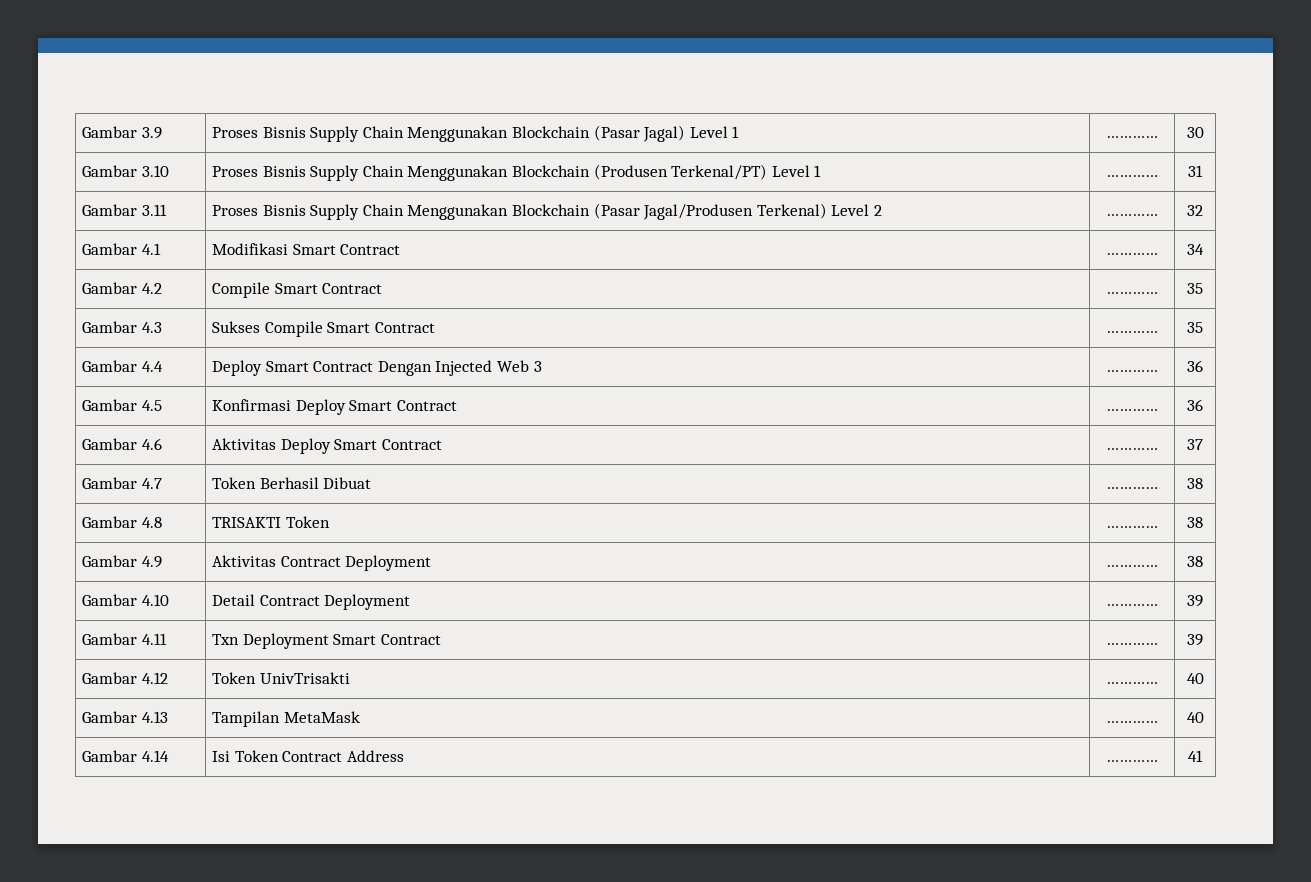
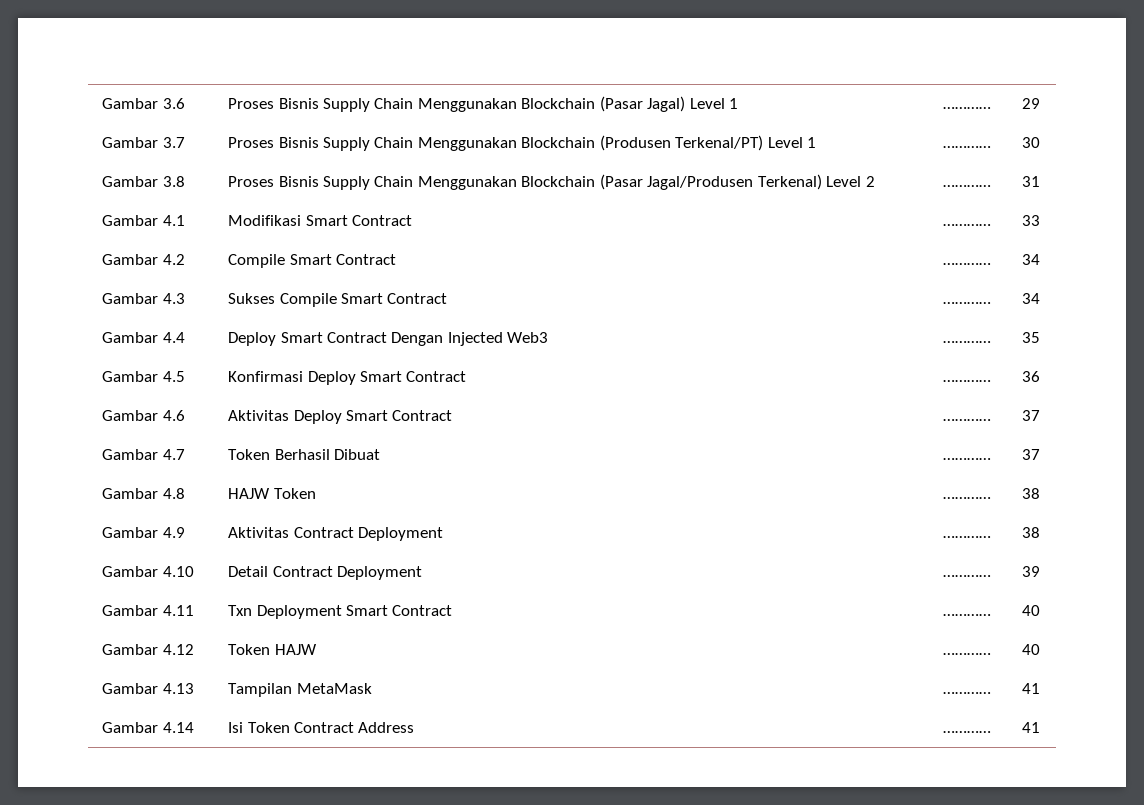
[82,126,162,139] Gambar 3.9 -> [102,98,185,109] Gambar 3.6
[1186,127,1204,138] [82,165,169,177] 30 // Gambar 3.10 -> [1022,98,1040,109] [102,137,185,148] 29 // Gambar 3.7
[1188,165,1203,177] [82,204,167,216] 31 // Gambar 3.11 -> [1022,137,1040,148] [102,176,185,187] 30 // Gambar 3.8
[1187,205,1203,216] 32 -> [1022,176,1040,187] 31
[1187,244,1204,255] 34 -> [1022,215,1040,226] 33
[1187,283,1203,294] 35 -> [1022,254,1040,265] 34
[1187,322,1203,333] 35 -> [1022,293,1040,304] 34
[497,360,542,372] [1106,370,1158,372] [1187,360,1203,372] Web 3 | ………… | 36 -> [507,332,549,343] [942,341,991,343] [1022,332,1040,343] Web3 | ………… | 35
[1187,478,1203,489] 38 -> [1022,449,1040,460] 37
[212,517,282,528] TRISAKTI -> [228,488,271,499] HAJW
[1187,634,1203,646] 39 -> [1022,605,1040,616] 40
[259,672,350,684] UnivTrisakti -> [274,644,317,655] HAJW
[1186,712,1204,723] 40 -> [1022,683,1040,694] 41

